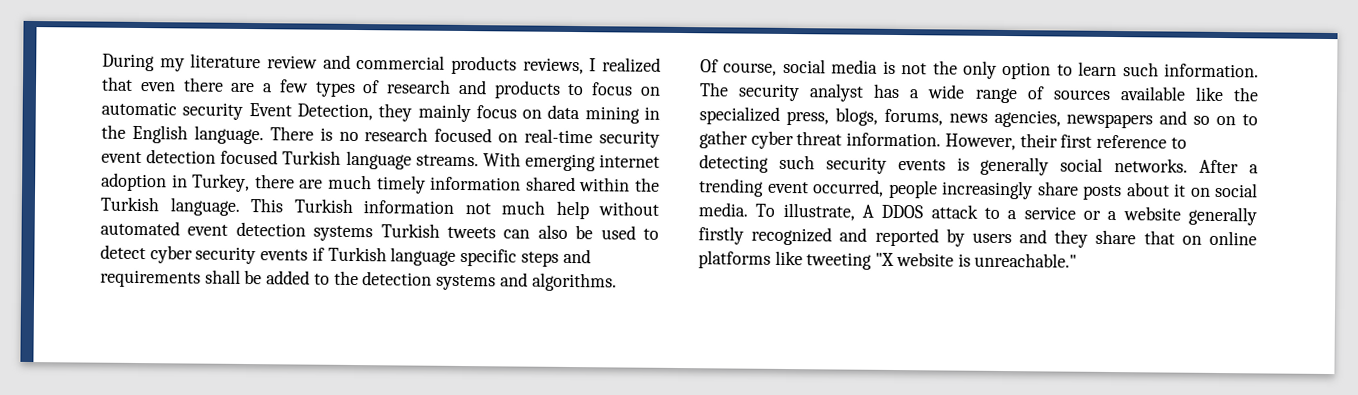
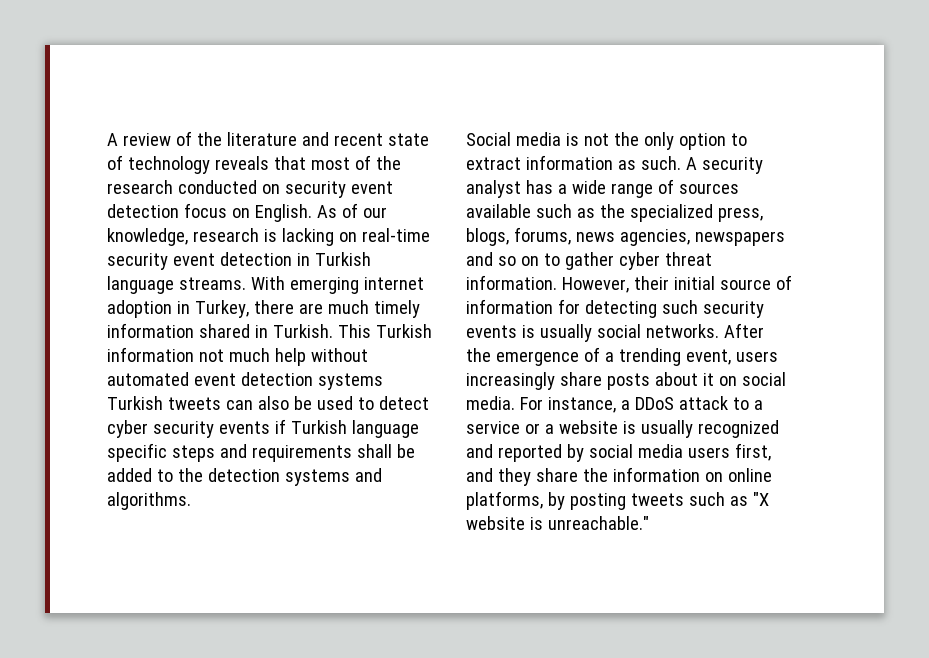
[102,53,661,75] [101,76,661,99] [101,101,660,124] [101,124,493,145] During my literature review and commercial products reviews, I realized that even there are a few types of research and products to focus on automatic security Event Detection, they mainly focus on data mining in the English language. There is no research focused -> [107,131,429,146] [107,155,401,174] [107,180,393,198] [107,203,387,222] [107,228,334,246] A review of the literature and recent state of technology reveals that most of the research conducted on security event detection focus on English. As of our knowledge, research is lacking
[220,149,279,165] focused -> [296,253,310,266] in
[579,177,661,192] [100,196,240,216] within the Turkish language. -> [254,324,333,338] in Turkish.
[700,58,826,76] Of course, social -> [466,132,511,146] Social
[1078,61,1259,78] [699,82,729,97] learn such information. The -> [466,155,697,170] extract information as such. A
[1194,86,1224,102] like -> [535,204,595,218] such as
[1060,134,1187,149] first reference to -> [673,275,792,290] [466,299,580,314] initial source of information for
[980,156,1050,176] generally -> [539,324,592,342] usually
[1249,164,1259,174] [699,178,938,199] a trending event occurred, people -> [466,347,778,366] the emergence of a trending event, users
[755,202,924,221] To illustrate, A DDOS -> [519,397,674,413] For instance, a DDoS
[1188,206,1257,226] [698,226,744,245] generally firstly -> [622,420,693,438] is usually
[971,229,1257,248] [698,250,873,270] users and they share that on online platforms like tweeting -> [588,443,771,461] [466,467,772,486] [466,491,748,510] social media users first, and they share the information on online platforms, by posting tweets such as

